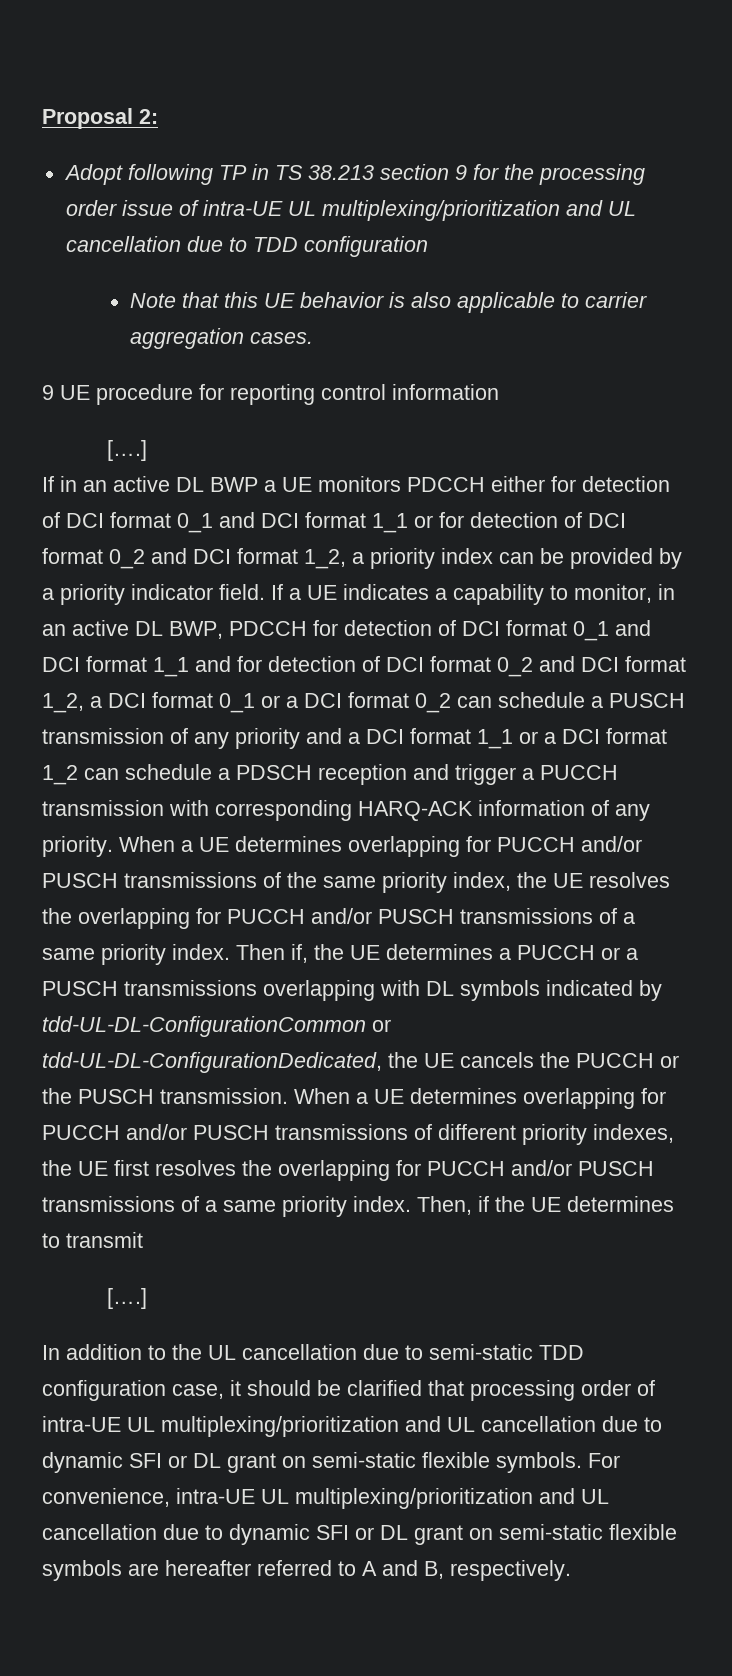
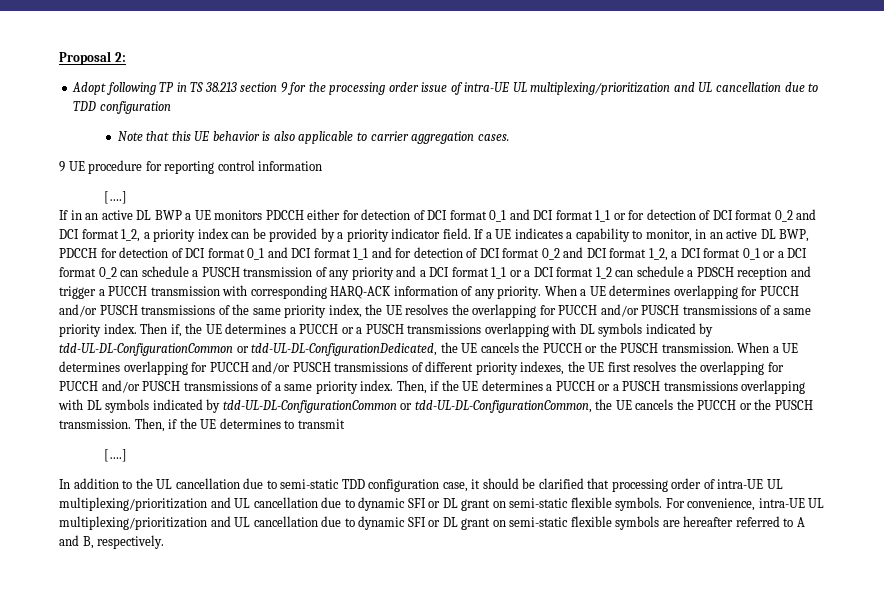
(674, 1204) none -> [546,380,806,394] [58,399,813,413] [59,418,281,432] a PUCCH or a PUSCH transmissions overlapping with DL symbols indicated by tdd-UL-DL-ConfigurationCommon or tdd-UL-DL-ConfigurationCommon, the UE cancels the PUCCH or the PUSCH transmission. Then, if the UE determines

